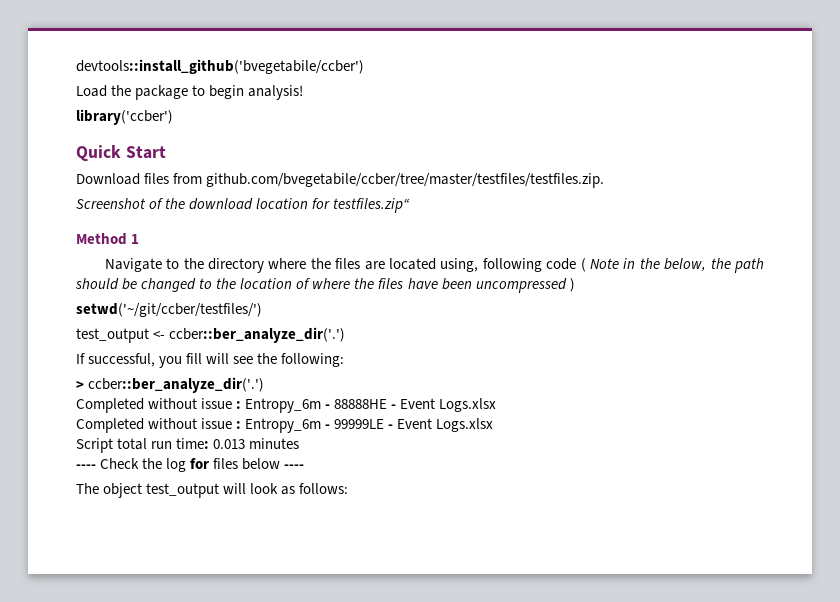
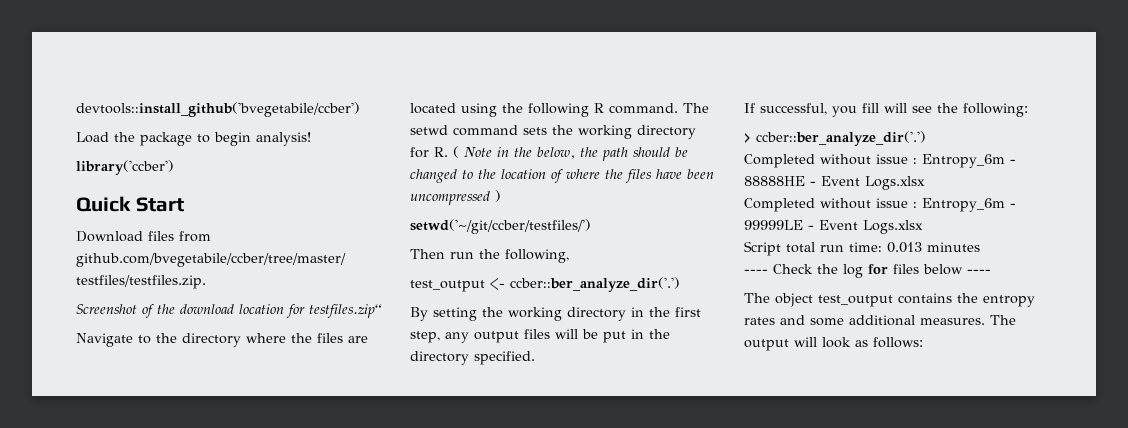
[76,233,140,245] // Method 1 -> (383, 311) none
[440,258,577,272] using, following code -> [461,103,709,117] [410,125,696,139] [410,147,448,158] using the following R command. The setwd command sets the working directory for R.
(262, 310) none -> [410,249,569,263] // Then run the following,
(346, 335) none -> [410,307,701,321] [410,329,670,343] [410,351,535,365] // By setting the working directory in the first step, any output files will be put in the directory specified.
(220, 490) none -> [898,293,1035,307] [744,315,1016,326] [744,339,789,351] contains the entropy rates and some additional measures. The output

